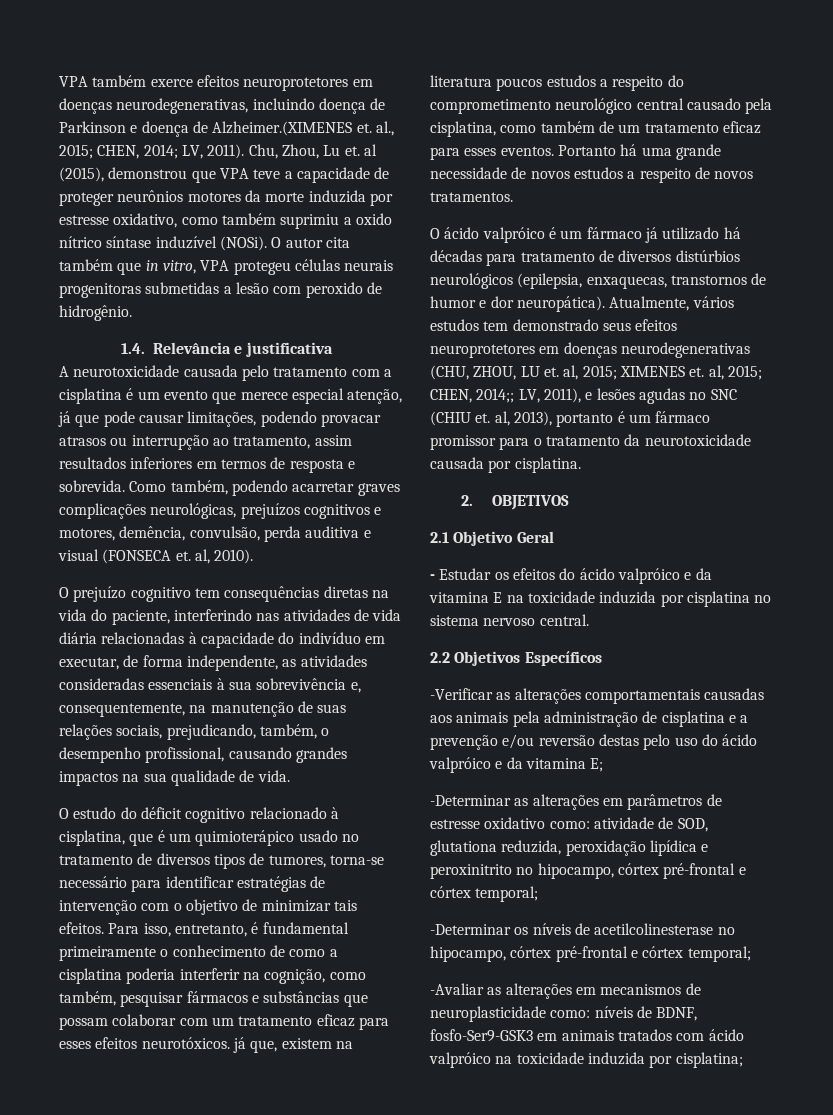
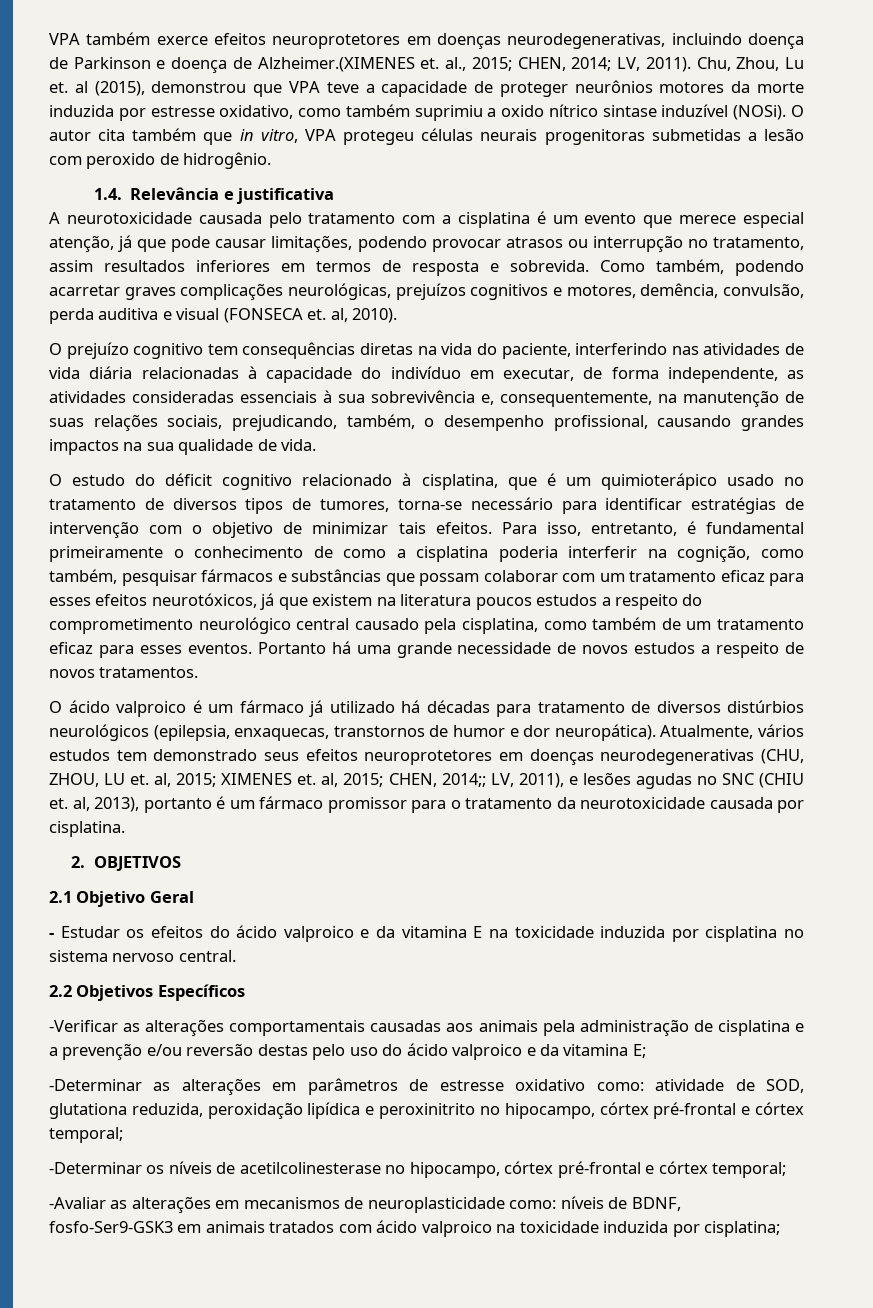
[106,236,152,248] síntase -> [602,105,657,117] sintase
[320,414,381,427] provacar -> [431,239,501,252] provocar
[212,438,229,446] ao -> [687,239,708,248] no
[141,1037,278,1053] neurotóxicos. já que, -> [151,593,308,610] neurotóxicos, já que
[482,227,545,243] valpróico -> [116,701,186,717] valproico
[617,568,680,584] valpróico -> [283,926,354,942] valproico
[429,757,491,773] valpróico -> [452,1044,523,1060] valproico
[429,1052,491,1068] valpróico -> [421,1221,492,1237] valproico

